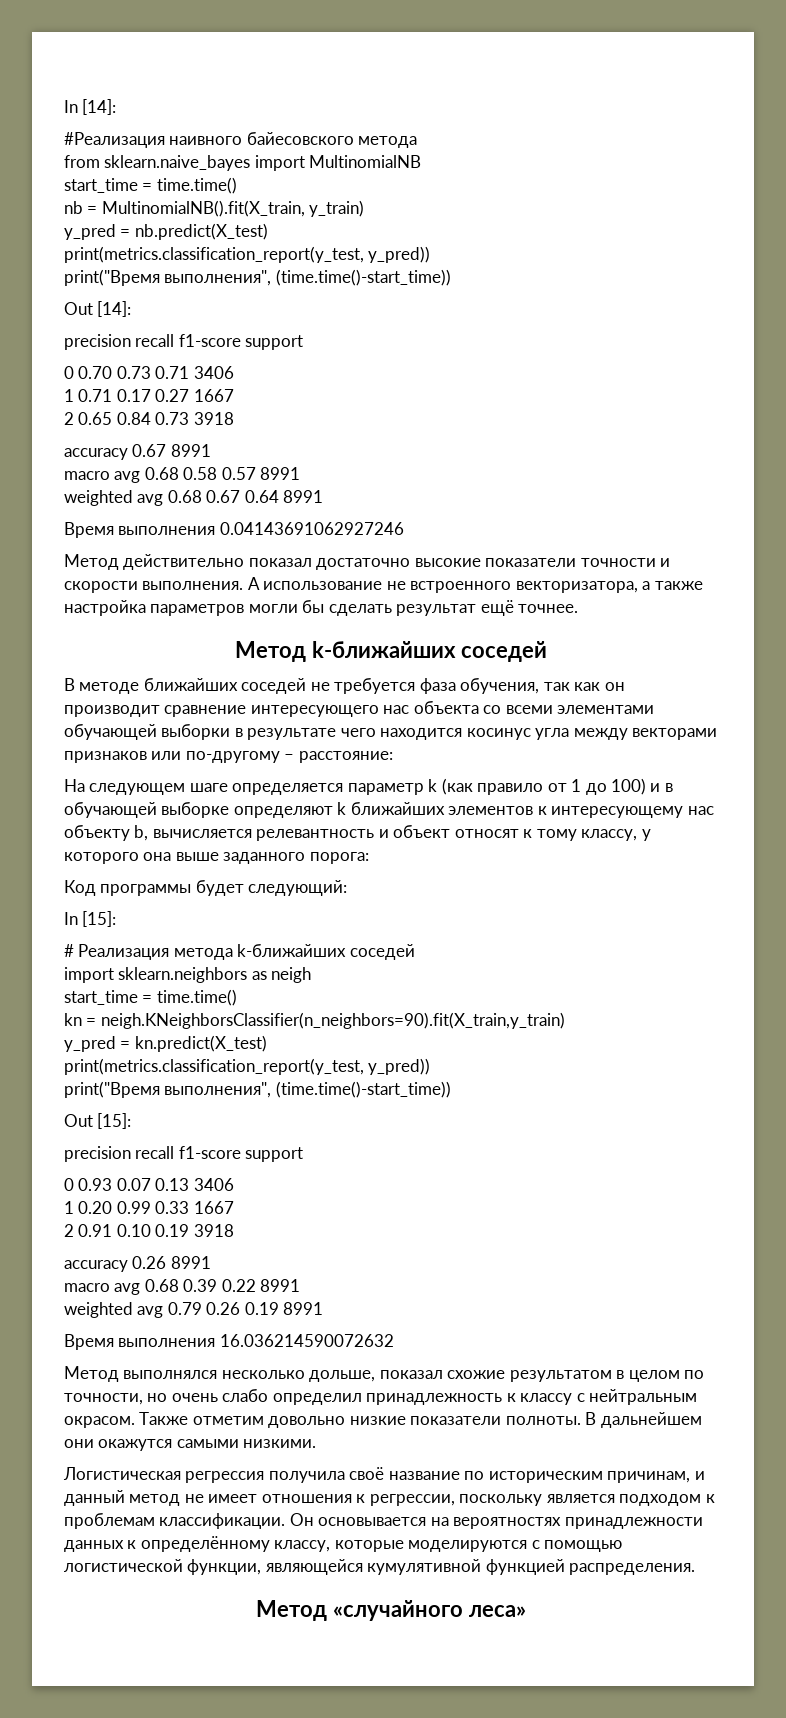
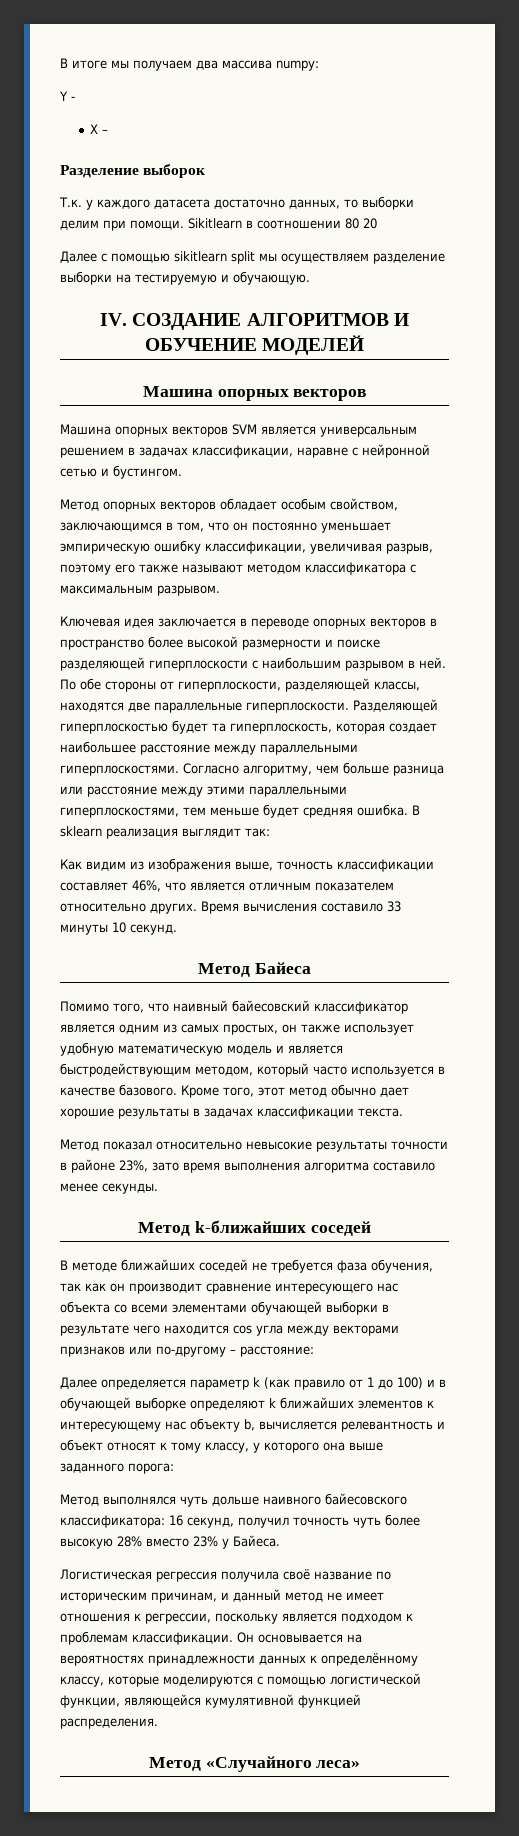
[64,99,117,115] [64,132,418,148] [64,155,422,171] [64,177,237,194] [64,200,365,217] [64,223,268,240] [64,246,431,263] [64,269,451,286] [64,301,132,317] [64,334,304,350] [64,366,234,379] [64,389,234,402] [64,412,234,425] [64,444,211,460] [64,467,301,483] [64,490,324,506] [64,522,404,538] [64,554,671,570] [64,577,703,593] [64,600,579,616] In [14]: // #Реализация наивного байесовского метода // from sklearn.naive_bayes import MultinomialNB // start_time = time.time() // nb = MultinomialNB().fit(X_train, y_train) // y_pred = nb.predict(X_test) // print(metrics.classification_report(y_test, y_pred)) // print("Время выполнения", (time.time()-start_time)) // Out [14]: // precision recall f1-score support // 0 0.70 0.73 0.71 3406 // 1 0.71 0.17 0.27 1667 // 2 0.65 0.84 0.73 3918 // accuracy 0.67 8991 // macro avg 0.68 0.58 0.57 8991 // weighted avg 0.68 0.67 0.64 8991 // Время выполнения 0.04143691062927246 // Метод действительно показал достаточно высокие показатели точности и скорости выполнения. А использование не встроенного векторизатора, а также настройка параметров могли бы сделать результат ещё точнее. -> [60,58,319,71] [59,91,75,101] [90,124,109,134] [60,164,206,178] [59,196,414,210] [60,218,377,231] [60,251,445,264] [60,271,310,285] [100,313,409,330] [144,335,365,355] [142,386,367,401] [60,424,417,437] [60,444,430,458] [60,465,182,479] [60,498,398,512] [60,522,391,533] [60,540,433,554] [60,562,416,575] [60,585,220,596] [60,616,437,629] [60,636,380,650] [60,657,446,671] [60,678,420,692] [60,699,438,713] [60,720,437,734] [60,741,358,755] [60,762,444,776] [60,786,347,797] [60,804,420,818] [60,826,270,839] [60,858,434,872] [60,880,394,892] [60,901,401,914] [60,922,177,935] [198,962,311,977] [60,1000,408,1014] [60,1024,414,1035] [60,1042,343,1056] [60,1063,445,1077] [60,1084,409,1098] [60,1106,403,1119] [60,1139,448,1152] [60,1159,435,1173] [60,1183,158,1194] В итоге мы получаем два массива numpy: // Y - // X – // Разделение выборок // Т.к. у каждого датасета достаточно данных, то выборки делим при помощи. Sikitlearn в соотношении 80 20 // Далее с помощью sikitlearn split мы осуществляем разделение выборки на тестируемую и обучающую. // IV. СОЗДАНИЕ АЛГОРИТМОВ И ОБУЧЕНИЕ МОДЕЛЕЙ // Машина опорных векторов // Машина опорных векторов SVM является универсальным решением в задачах классификации, наравне с нейронной сетью и бустингом. // Метод опорных векторов обладает особым свойством, заключающимся в том, что он постоянно уменьшает эмпирическую ошибку классификации, увеличивая разрыв, поэтому его также называют методом классификатора с максимальным разрывом. // Ключевая идея заключается в переводе опорных векторов в пространство более высокой размерности и поиске разделяющей гиперплоскости с наибольшим разрывом в ней. По обе стороны от гиперплоскости, разделяющей классы, находятся две параллельные гиперплоскости. Разделяющей гиперплоскостью будет та гиперплоскость, которая создает наибольшее расстояние между параллельными гиперплоскостями. Согласно алгоритму, чем больше разница или расстояние между этими параллельными гиперплоскостями, тем меньше будет средняя ошибка. В sklearn реализация выглядит так: // Как видим из изображения выше, точность классификации составляет 46%, что является отличным показателем относительно других. Время вычисления составило 33 минуты 10 секунд. // Метод Байеса // Помимо того, что наивный байесовский классификатор является одним из самых простых, он также использует удобную математическую модель и является быстродействующим методом, который часто используется в качестве базового. Кроме того, этот метод обычно дает хорошие результаты в задачах классификации текста. // Метод показал относительно невысокие результаты точности в районе 23%, зато время выполнения алгоритма составило менее секунды.
[466,728,531,740] косинус -> [233,1325,252,1334] cos
[64,779,228,795] На следующем шаге -> [60,1377,97,1390] Далее
[64,880,348,896] [64,911,117,927] [64,944,415,960] [64,967,312,983] [64,989,237,1006] [64,1012,565,1029] [64,1035,267,1052] [64,1058,431,1075] [64,1081,451,1098] [64,1113,132,1129] [64,1146,304,1162] [64,1178,234,1191] [64,1201,234,1214] [64,1224,234,1237] [64,1256,211,1272] [64,1279,301,1295] [64,1302,324,1318] [64,1334,394,1350] [64,1366,705,1382] [64,1389,698,1405] [64,1412,702,1428] [64,1439,317,1451] Код программы будет следующий: // In [15]: // # Реализация метода k-ближайших соседей // import sklearn.neighbors as neigh // start_time = time.time() // kn = neigh.KNeighborsClassifier(n_neighbors=90).fit(X_train,y_train) // y_pred = kn.predict(X_test) // print(metrics.classification_report(y_test, y_pred)) // print("Время выполнения", (time.time()-start_time)) // Out [15]: // precision recall f1-score support // 0 0.93 0.07 0.13 3406 // 1 0.20 0.99 0.33 1667 // 2 0.91 0.10 0.19 3918 // accuracy 0.26 8991 // macro avg 0.68 0.39 0.22 8991 // weighted avg 0.79 0.26 0.19 8991 // Время выполнения 16.036214590072632 // Метод выполнялся несколько дольше, показал схожие результатом в целом по точности, но очень слабо определил принадлежность к классу с нейтральным окрасом. Также отметим довольно низкие показатели полноты. В дальнейшем они окажутся самыми низкими. -> [60,1493,407,1507] [60,1514,420,1528] [60,1535,280,1549] Метод выполнялся чуть дольше наивного байесовского классификатора: 16 секунд, получил точность чуть более высокую 28% вместо 23% у Байеса.
[333,1600,463,1621] «случайного -> [205,1756,312,1772] «Cлучайного

